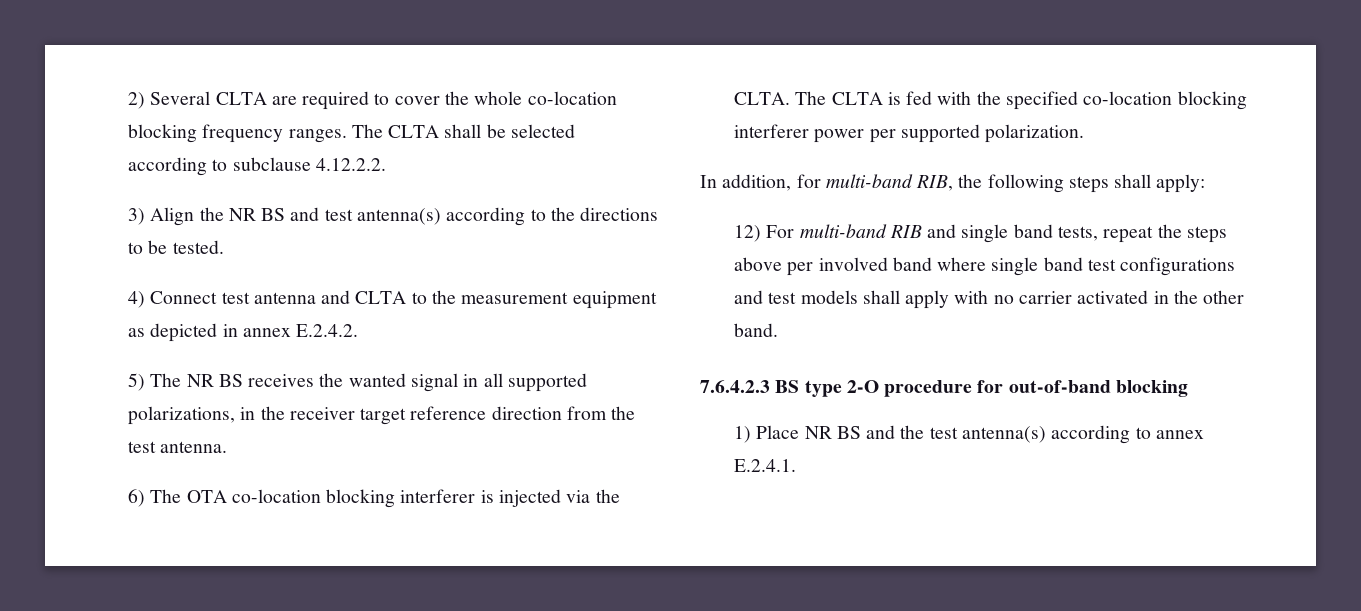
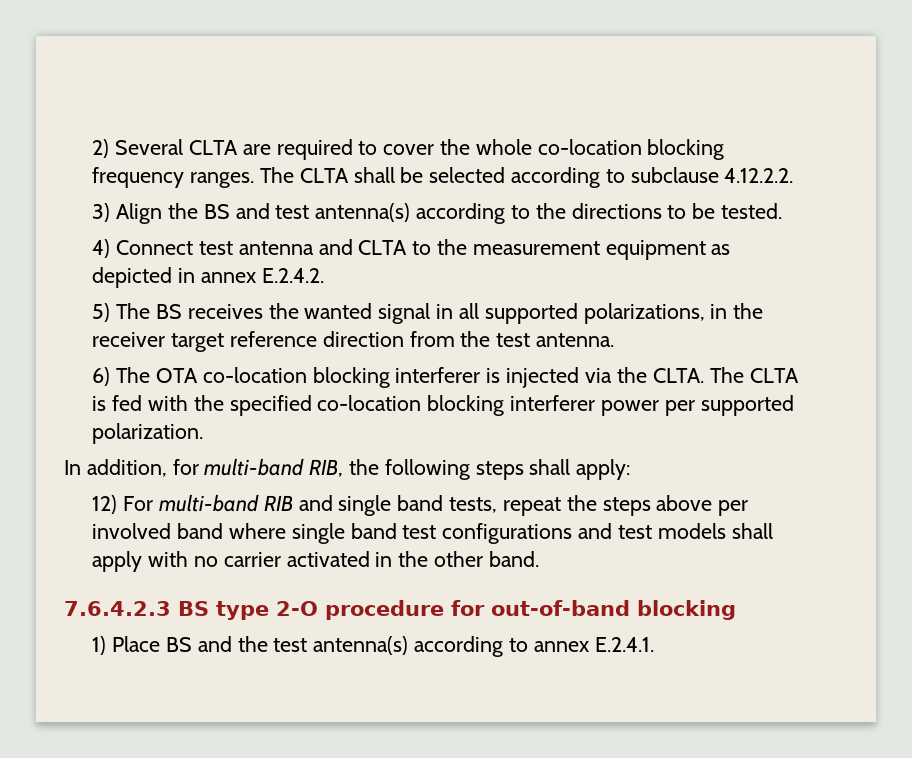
[228,208,256,221] NR -> (199, 211) none
[186,374,214,387] NR -> (151, 311) none
[804,426,832,439] NR -> (161, 644) none

